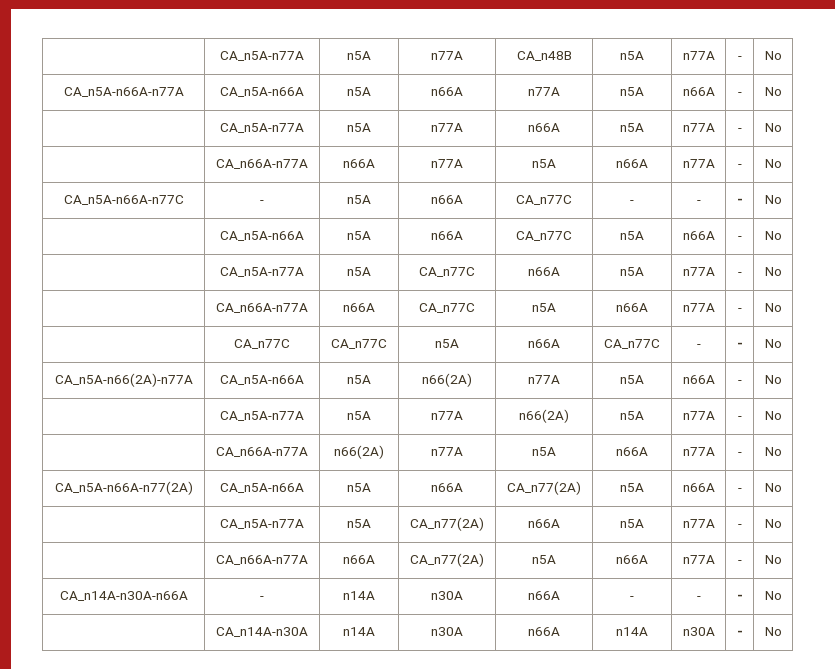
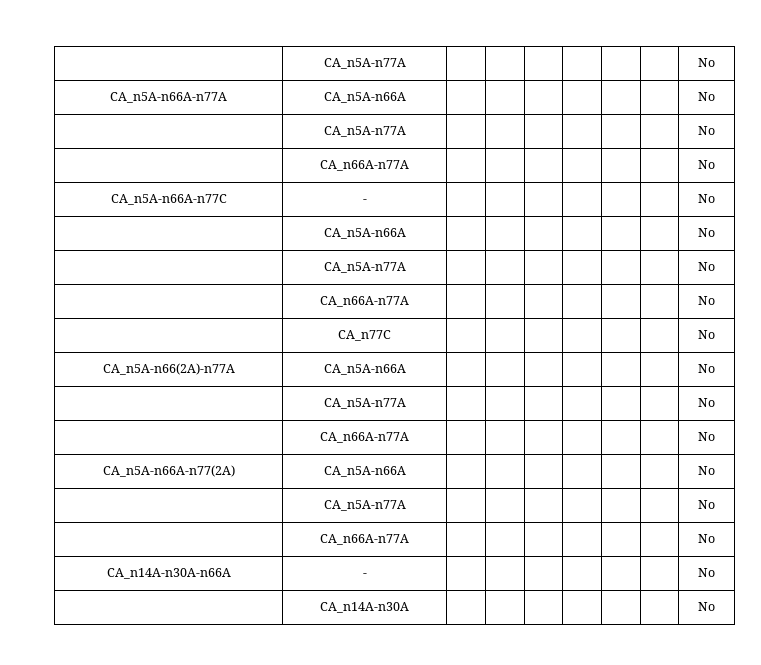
[220,51,304,61] [347,51,371,60] [431,51,463,60] [516,51,572,61] [620,51,644,60] [682,51,715,60] [737,56,742,60] [764,51,782,60] [63,87,184,97] [220,87,304,97] [347,87,371,96] [431,87,463,96] [528,87,560,96] [620,87,644,96] [682,87,715,96] [737,92,742,96] [764,87,782,96] [220,123,304,133] [347,123,371,132] [431,123,463,132] [528,123,560,132] [620,123,644,132] [682,123,715,132] [737,128,742,132] [764,123,782,132] [216,159,308,169] [343,159,375,168] [431,159,463,168] [532,159,556,168] [616,159,648,168] [682,159,715,168] [737,164,742,168] [764,159,782,168] [63,195,184,205] [260,200,264,204] [347,195,371,204] [431,195,463,204] [516,195,572,205] [630,200,634,204] [696,200,701,204] [736,198,743,204] [764,195,782,204] [220,231,304,241] [347,231,371,240] [431,231,463,240] [516,231,572,241] [620,231,644,240] [682,231,715,240] [737,236,742,240] [764,231,782,240] [220,267,304,277] [347,267,371,276] [419,267,475,277] [528,267,560,276] [620,267,644,276] [682,267,715,276] [737,272,742,276] [764,267,782,276] [216,303,308,313] [343,303,375,312] [419,303,475,313] [532,303,556,312] [616,303,648,312] [682,303,715,312] [737,308,742,312] [764,303,782,312] [234,339,290,349] [331,339,387,349] [435,339,459,348] [528,339,560,348] [604,339,660,349] [696,344,701,348] [736,342,743,348] [764,339,782,348] [54,373,193,387] [220,375,304,385] [347,375,371,384] [422,373,472,387] [528,375,560,384] [620,375,644,384] [682,375,715,384] [737,380,742,384] [764,375,782,384] [220,411,304,421] [347,411,371,420] [431,411,463,420] [519,409,569,423] [620,411,644,420] [682,411,715,420] [737,416,742,420] [764,411,782,420] [216,447,308,457] [334,445,384,459] [431,447,463,456] [532,447,556,456] [616,447,648,456] [682,447,715,456] [737,452,742,456] [764,447,782,456] [54,481,193,495] [220,483,304,493] [347,483,371,492] [431,483,463,492] [507,481,581,495] [620,483,644,492] [682,483,715,492] [737,488,742,492] [764,483,782,492] [220,519,304,529] [347,519,371,528] [410,517,484,531] [528,519,560,528] [620,519,644,528] [682,519,715,528] [737,524,742,528] [764,519,782,528] [216,555,308,565] [343,555,375,564] [410,553,484,567] [532,555,556,564] [616,555,648,564] [682,555,715,564] [737,560,742,564] [764,555,782,564] [59,591,188,601] [260,596,264,600] [343,591,375,600] [431,591,463,600] [528,591,560,600] [630,596,634,600] [696,596,701,600] [736,594,743,600] [764,591,782,600] [216,627,308,637] [343,627,375,636] [431,627,463,636] [528,627,560,636] [616,627,648,636] [682,627,715,636] [736,630,743,636] | CA_n5A-n77A | n5A | n77A | CA_n48B | n5A | n77A | - | No // CA_n5A-n66A-n77A | CA_n5A-n66A | n5A | n66A | n77A | n5A | n66A | - | No // | CA_n5A-n77A | n5A | n77A | n66A | n5A | n77A | - | No // | CA_n66A-n77A | n66A | n77A | n5A | n66A | n77A | - | No // CA_n5A-n66A-n77C | - | n5A | n66A | CA_n77C | - | - | - | No // | CA_n5A-n66A | n5A | n66A | CA_n77C | n5A | n66A | - | No // | CA_n5A-n77A | n5A | CA_n77C | n66A | n5A | n77A | - | No // | CA_n66A-n77A | n66A | CA_n77C | n5A | n66A | n77A | - | No // | CA_n77C | CA_n77C | n5A | n66A | CA_n77C | - | - | No // CA_n5A-n66(2A)-n77A | CA_n5A-n66A | n5A | n66(2A) | n77A | n5A | n66A | - | No // | CA_n5A-n77A | n5A | n77A | n66(2A) | n5A | n77A | - | No // | CA_n66A-n77A | n66(2A) | n77A | n5A | n66A | n77A | - | No // CA_n5A-n66A-n77(2A) | CA_n5A-n66A | n5A | n66A | CA_n77(2A) | n5A | n66A | - | No // | CA_n5A-n77A | n5A | CA_n77(2A) | n66A | n5A | n77A | - | No // | CA_n66A-n77A | n66A | CA_n77(2A) | n5A | n66A | n77A | - | No // CA_n14A-n30A-n66A | - | n14A | n30A | n66A | - | - | - | No // | CA_n14A-n30A | n14A | n30A | n66A | n14A | n30A | - -> [323,58,406,69] [698,58,715,67] [110,92,227,103] [323,92,406,103] [698,92,715,101] [323,126,406,137] [698,126,715,135] [320,160,409,171] [698,160,715,169] [110,194,227,205] [362,199,367,203] [698,194,715,203] [323,228,406,239] [698,228,715,237] [323,262,406,273] [698,262,715,271] [320,296,409,307] [698,296,715,305] [338,330,391,341] [698,330,715,339] [102,363,235,375] [323,364,406,375] [698,364,715,373] [323,398,406,409] [698,398,715,407] [320,432,409,443] [698,432,715,441] [102,465,235,477] [323,466,406,477] [698,466,715,475] [323,500,406,511] [698,500,715,509] [320,534,409,545] [698,534,715,543] [106,568,231,579] [362,573,367,577] [698,568,715,577] [320,602,409,613] | CA_n5A-n77A | | | | | | | No // CA_n5A-n66A-n77A | CA_n5A-n66A | | | | | | | No // | CA_n5A-n77A | | | | | | | No // | CA_n66A-n77A | | | | | | | No // CA_n5A-n66A-n77C | - | | | | | | | No // | CA_n5A-n66A | | | | | | | No // | CA_n5A-n77A | | | | | | | No // | CA_n66A-n77A | | | | | | | No // | CA_n77C | | | | | | | No // CA_n5A-n66(2A)-n77A | CA_n5A-n66A | | | | | | | No // | CA_n5A-n77A | | | | | | | No // | CA_n66A-n77A | | | | | | | No // CA_n5A-n66A-n77(2A) | CA_n5A-n66A | | | | | | | No // | CA_n5A-n77A | | | | | | | No // | CA_n66A-n77A | | | | | | | No // CA_n14A-n30A-n66A | - | | | | | | | No // | CA_n14A-n30A | | | | | |

